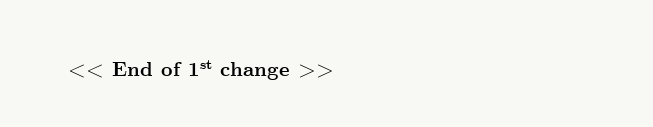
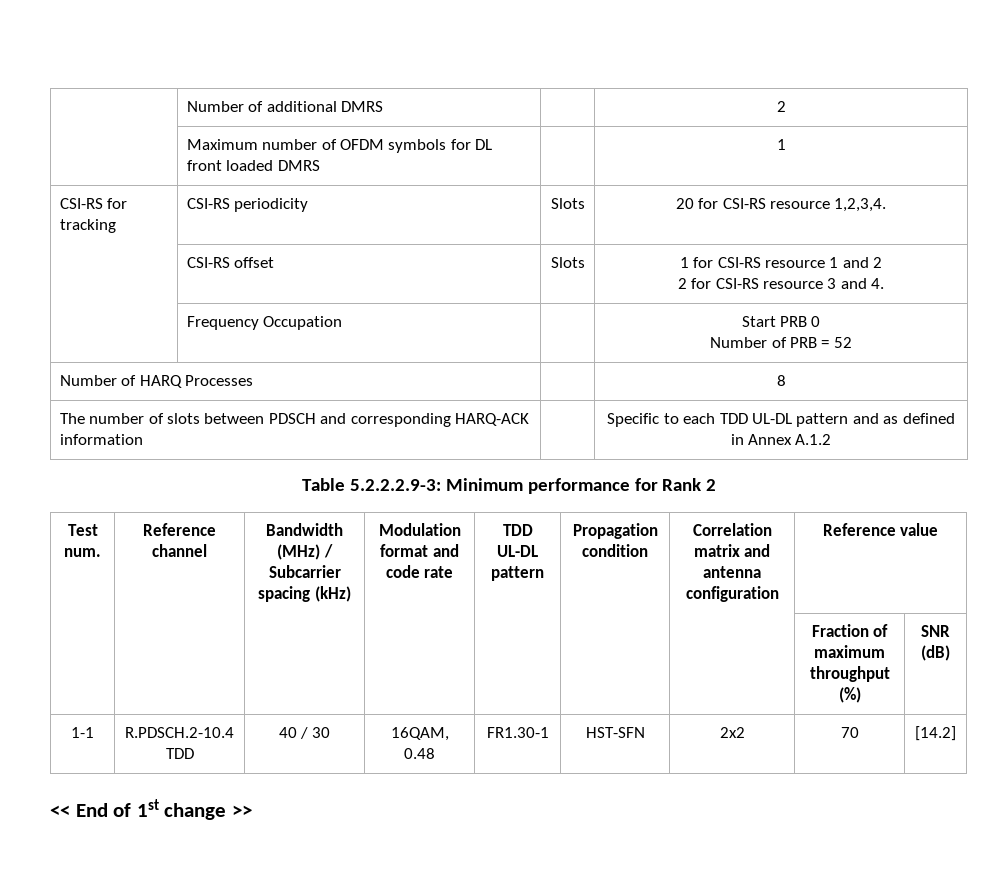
(68, 71) none -> [186,101,383,112] [776,101,786,112] [186,139,493,153] [186,160,320,171] [776,139,786,150] [59,198,128,209] [59,219,116,233] [186,198,309,212] [550,198,585,209] [675,198,887,212] [186,257,275,268] [550,257,585,268] [679,257,883,268] [677,278,885,289] [186,316,343,330] [741,316,821,327] [710,337,852,348] [59,375,253,388] [776,375,786,386] [59,413,530,427] [59,434,143,445] [607,413,955,427] [730,434,832,445] [301,478,717,494] [67,524,98,536] [64,548,101,557] [143,523,216,536] [152,544,207,557] [266,523,343,536] [277,544,333,560] [268,565,341,578] [258,586,351,602] [378,523,461,536] [380,544,459,557] [385,565,454,578] [502,524,533,536] [497,545,538,557] [491,566,544,581] [572,523,658,539] [582,544,648,557] [692,523,772,536] [693,544,771,557] [703,566,761,578] [685,586,779,602] [822,523,939,536] [811,624,889,637] [814,645,885,658] [809,666,890,682] [838,687,861,703] [921,625,950,637] [921,645,950,661] [71,727,94,738] [125,727,234,738] [165,748,194,759] [278,727,331,739] [390,727,449,741] [404,748,435,759] [486,727,549,738] [585,727,645,738] [719,727,745,738] [840,727,859,738] [915,726,956,741] | Number of additional DMRS | | 2 // | Maximum number of OFDM symbols for DL front loaded DMRS | | 1 // CSI-RS for tracking | CSI-RS periodicity | Slots | 20 for CSI-RS resource 1,2,3,4. // | CSI-RS offset | Slots | 1 for CSI-RS resource 1 and 2 // 2 for CSI-RS resource 3 and 4. // | Frequency Occupation | | Start PRB 0 // Number of PRB = 52 // Number of HARQ Processes | | 8 // The number of slots between PDSCH and corresponding HARQ-ACK information | | Specific to each TDD UL-DL pattern and as defined in Annex A.1.2 // Table 5.2.2.2.9-3: Minimum performance for Rank 2 // Test num. | Reference channel | Bandwidth (MHz) / Subcarrier spacing (kHz) | Modulation format and code rate | TDD UL-DL pattern | Propagation condition | Correlation matrix and antenna configuration | Reference value // | | | | | | | Fraction of maximum throughput (%) | SNR (dB) // 1-1 | R.PDSCH.2-10.4 TDD | 40 / 30 | 16QAM, 0.48 | FR1.30-1 | HST-SFN | 2x2 | 70 | [14.2] //

